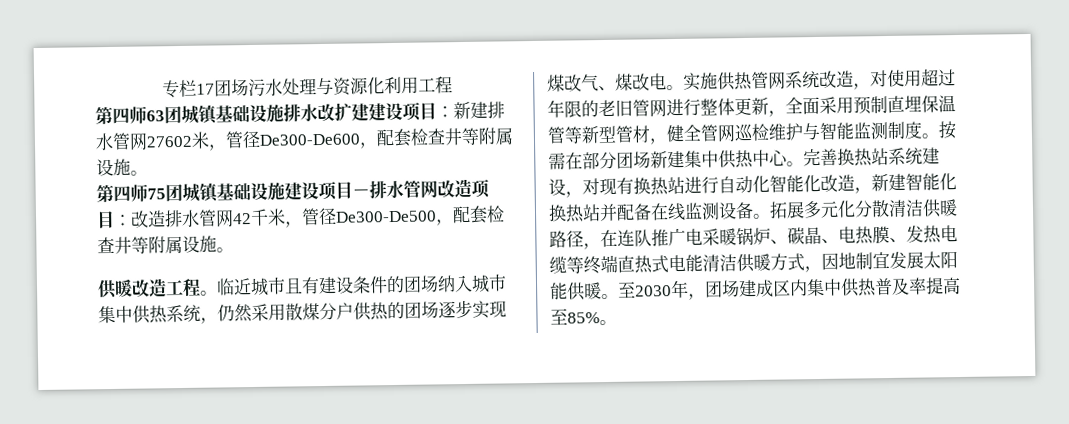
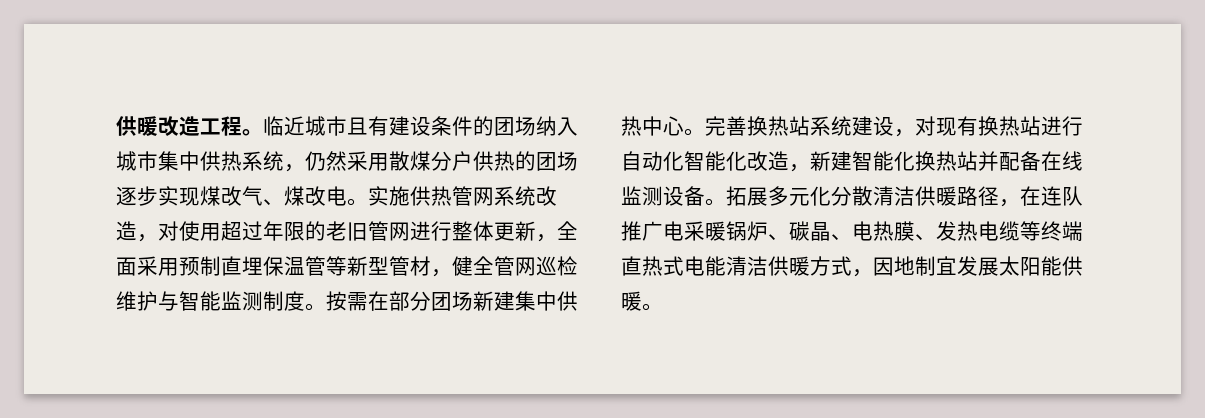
[161,76,453,99] [95,101,505,125] [95,127,514,151] [96,158,148,177] [96,178,490,203] [96,205,505,229] [97,235,234,254] 专栏17团场污水处理与资源化利用工程 // 第四师63团城镇基础设施排水改扩建建设项目：新建排水管网27602米，管径De300-De600，配套检查井等附属设施。 // 第四师75团城镇基础设施建设项目－排水管网改造项目：改造排水管网42千米，管径De300-De500，配套检查井等附属设施。 // -> (116, 126) none
[617,276,961,300] [550,308,617,326] 至2030年，团场建成区内集中供热普及率提高至85%。 -> (663, 307) none

